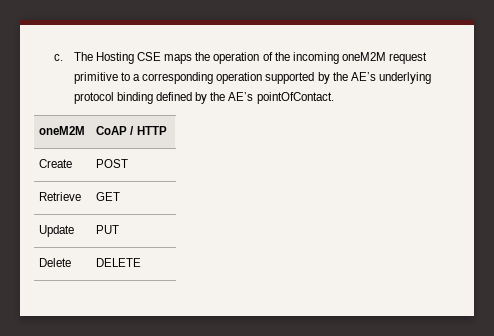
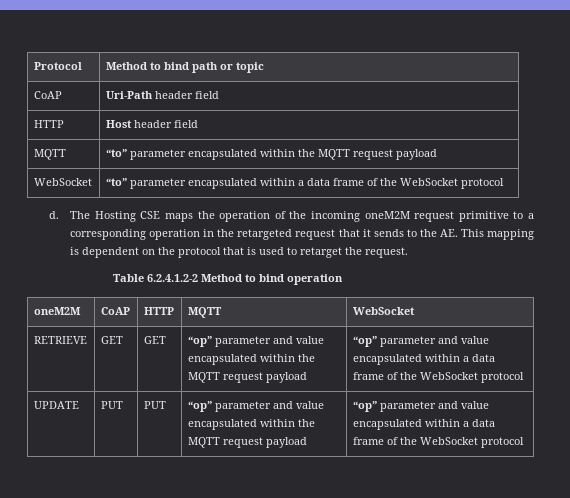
[53,54,63,61] c. -> [33,62,82,70] [105,62,264,73] [33,91,62,99] [105,91,219,99] [33,120,64,128] [105,120,198,128] [33,149,66,160] [105,149,437,160] [33,178,92,186] [105,178,504,189] [48,211,59,219] Protocol | Method to bind path or topic // CoAP | Uri-Path header field // HTTP | Host header field // MQTT | “to” parameter encapsulated within the MQTT request payload // WebSocket | “to” parameter encapsulated within a data frame of the WebSocket protocol // d.
[265,72,431,84] [73,92,334,104] supported by the AE’s underlying protocol binding defined by the AE’s pointOfContact. -> [203,229,534,240] [70,247,409,258] [113,274,344,285] in the retargeted request that it sends to the AE. This mapping is dependent on the protocol that is used to retarget the request. // Table 6.2.4.1.2-2 Method to bind operation
[130,126,167,135] [39,159,73,168] [96,159,129,168] [39,192,82,201] [96,192,121,201] [39,225,75,237] [96,225,120,234] [39,258,72,267] [96,258,142,267] / HTTP // Create | POST // Retrieve | GET // Update | PUT // Delete | DELETE -> [143,307,174,315] [187,307,222,318] [352,307,415,315] [33,336,87,344] [100,336,123,344] [143,336,166,344] [187,336,324,347] [187,354,315,365] [187,372,307,383] [352,336,489,347] [352,354,495,365] [352,372,524,383] [33,401,79,409] [100,401,123,409] [143,401,166,409] [187,401,324,412] [187,419,315,430] [187,437,307,448] [352,401,489,412] [352,419,495,430] [352,437,524,448] | HTTP | MQTT | WebSocket // RETRIEVE | GET | GET | “op” parameter and value encapsulated within the MQTT request payload | “op” parameter and value encapsulated within a data frame of the WebSocket protocol // UPDATE | PUT | PUT | “op” parameter and value encapsulated within the MQTT request payload | “op” parameter and value encapsulated within a data frame of the WebSocket protocol

